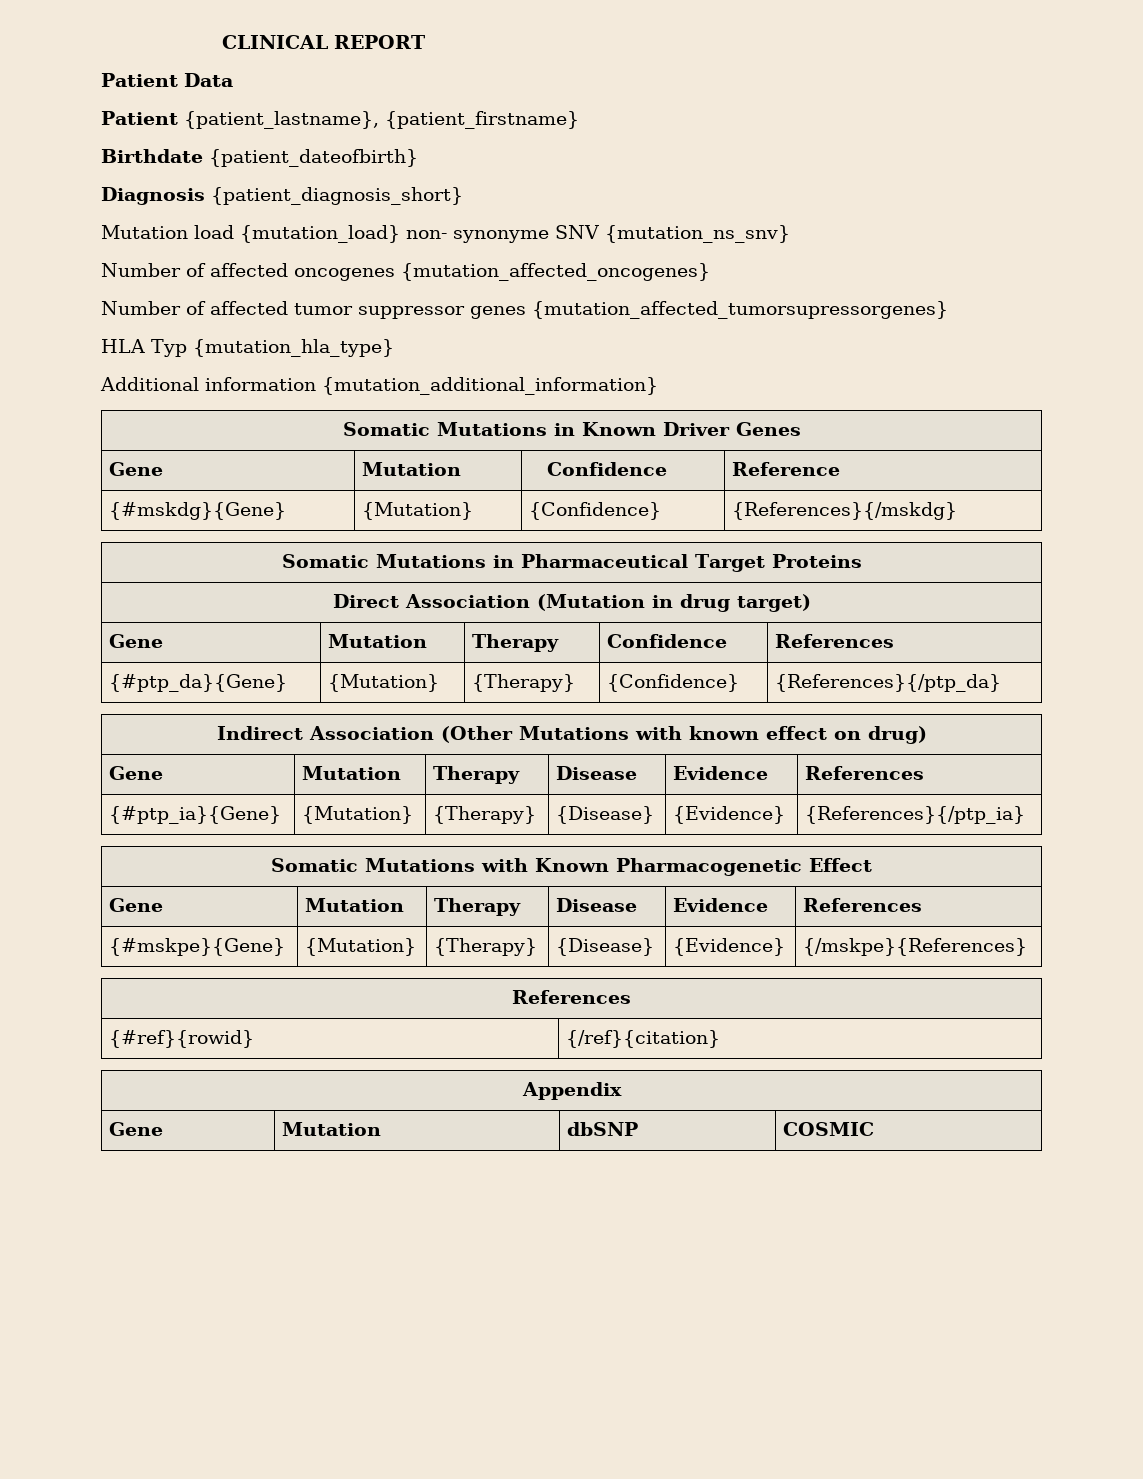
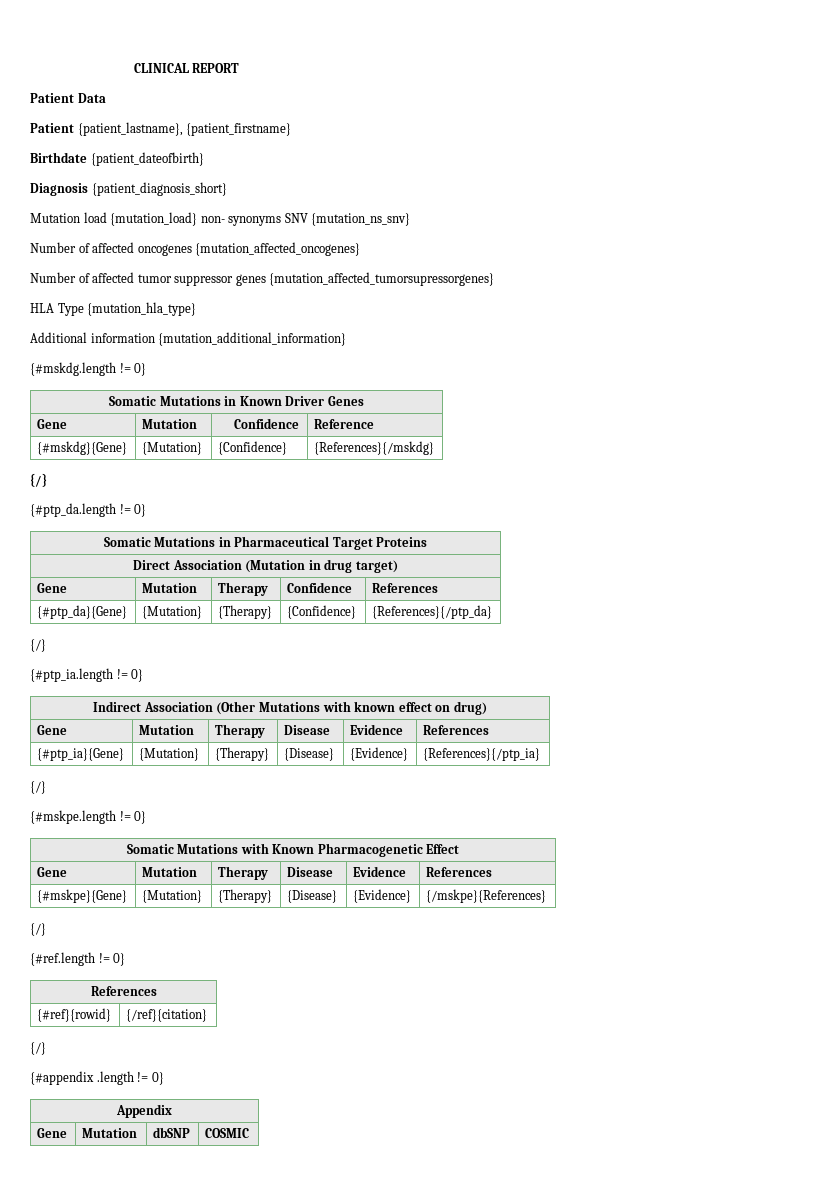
[453,230,549,243] synonyme -> [228,216,282,226] synonyms
[151,339,187,357] Typ -> [57,303,84,316] Type
(658, 386) none -> [30,362,147,376] // {#mskdg.length != 0}
(957, 511) none -> [30,473,47,487] [30,503,147,517] // {/} // {#ptp_da.length != 0}
(1001, 683) none -> [30,639,46,652] [30,668,144,682] // {/} // {#ptp_ia.length != 0}
(1025, 815) none -> [30,781,46,794] [30,810,147,824] // {/} // {#mskpe.length != 0}
(1027, 947) none -> [30,923,46,936] [30,952,126,966] // {/} // {#ref.length != 0}
(720, 1039) none -> [30,1042,46,1055] [30,1071,164,1085] // {/} // {#appendix .length != 0}

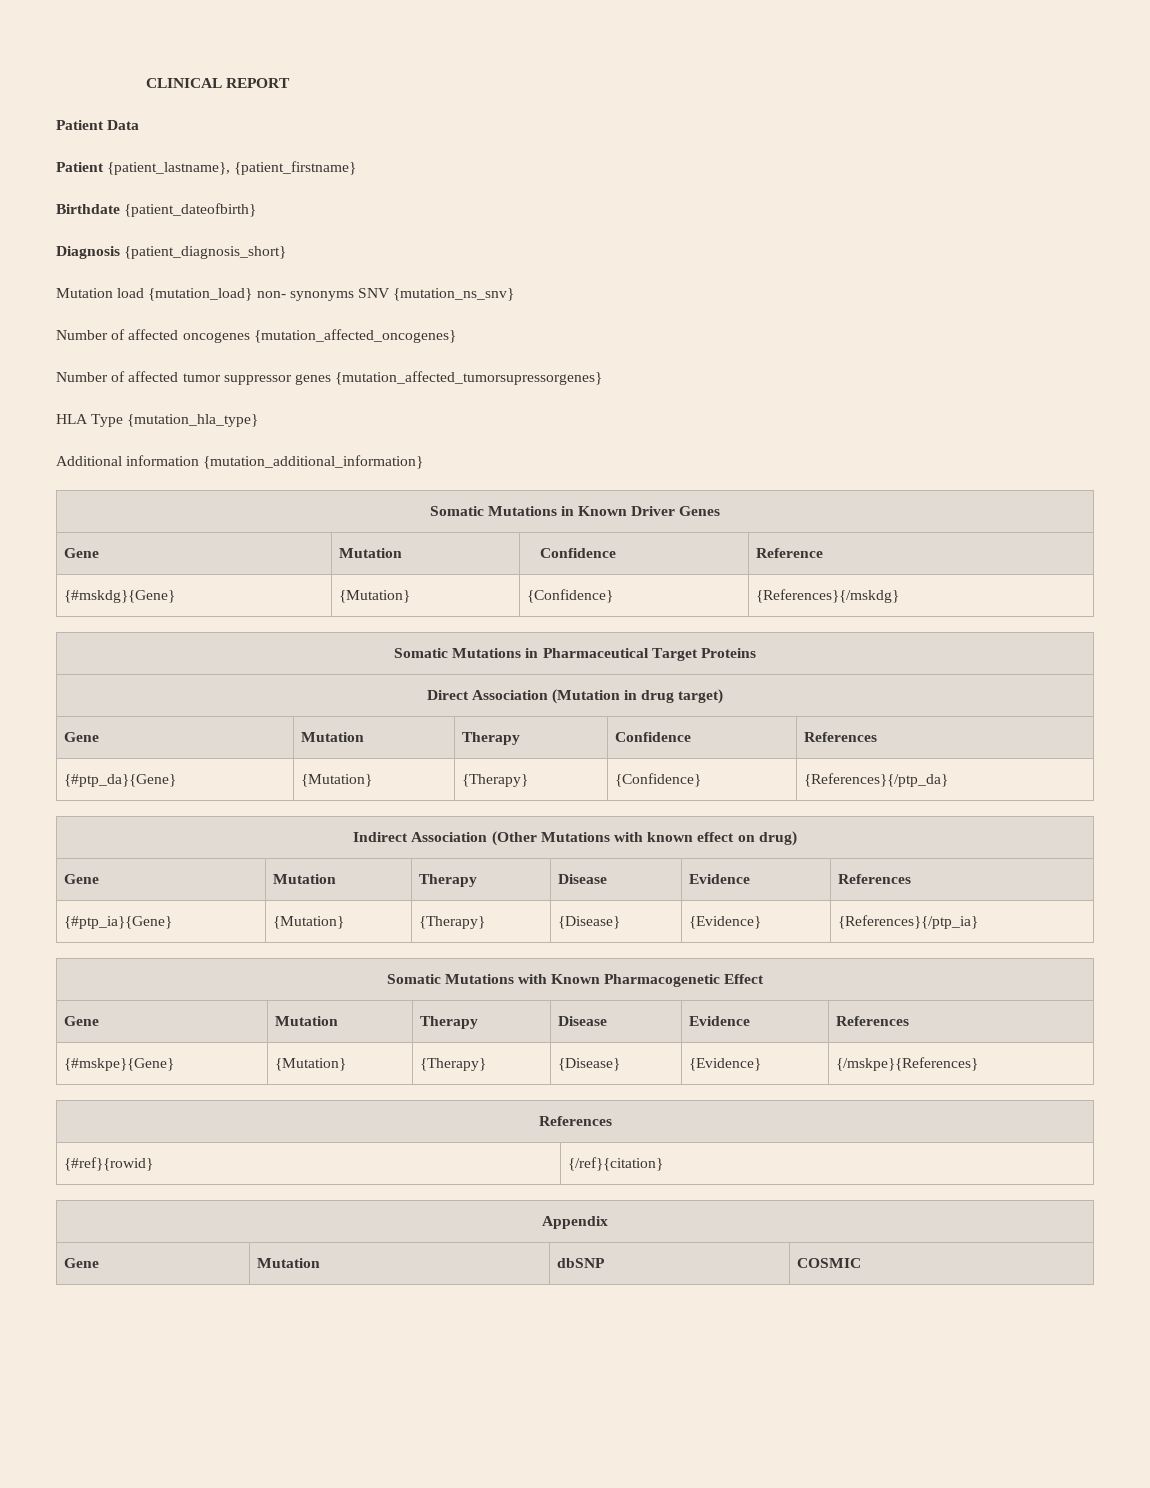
[30,362,147,376] // {#mskdg.length != 0} -> (424, 462) none
[30,473,47,487] [30,503,147,517] // {/} // {#ptp_da.length != 0} -> (899, 596) none
[30,639,46,652] [30,668,144,682] // {/} // {#ptp_ia.length != 0} -> (948, 780) none
[30,781,46,794] [30,810,147,824] // {/} // {#mskpe.length != 0} -> (978, 922) none
[30,923,46,936] [30,952,126,966] // {/} // {#ref.length != 0} -> (978, 1064) none
[30,1042,46,1055] [30,1071,164,1085] // {/} // {#appendix .length != 0} -> (663, 1164) none

